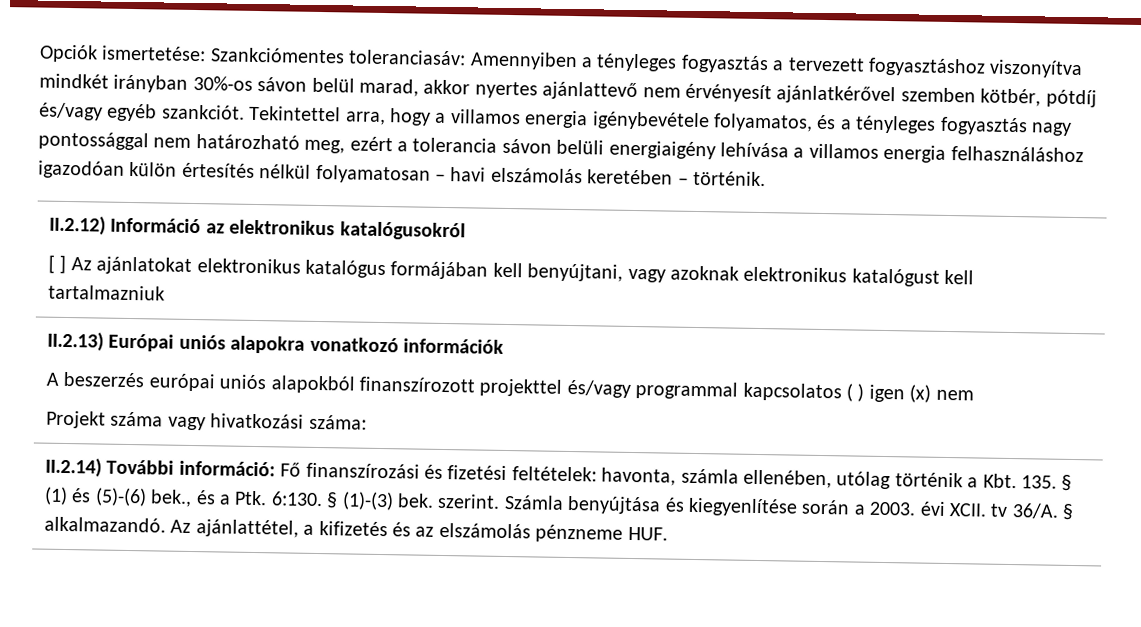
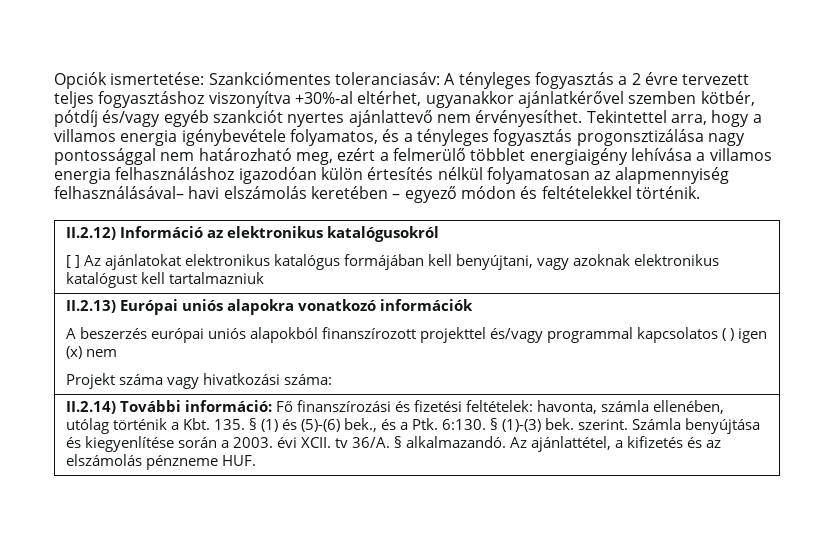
[469,51,593,71] Amennyiben a -> [444,73,456,85] A
[787,57,1084,79] [39,73,772,103] tervezett fogyasztáshoz viszonyítva mindkét irányban 30%-os sávon belül marad, akkor nyertes ajánlattevő nem érvényesít -> [631,72,750,85] [54,91,514,108] 2 évre tervezett teljes fogyasztáshoz viszonyítva +30%-al eltérhet, ugyanakkor
[161,104,245,120] szankciót. -> [212,110,583,127] szankciót nyertes ajánlattevő nem érvényesíthet.
(1028, 126) none -> [576,129,704,146] progonsztizálása
[412,137,605,155] tolerancia sávon belüli -> [392,148,526,161] felmerülő többlet
[435,173,446,181] – -> [594,167,729,184] [54,186,184,199] az alapmennyiség felhasználásával–
(689, 181) none -> [404,186,632,203] egyező módon és feltételekkel

